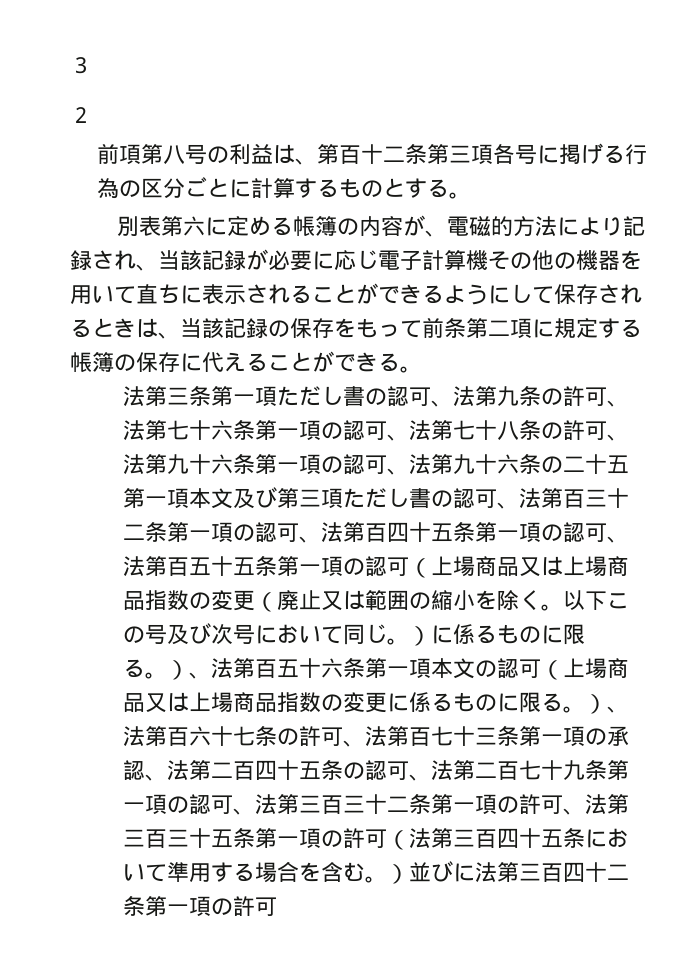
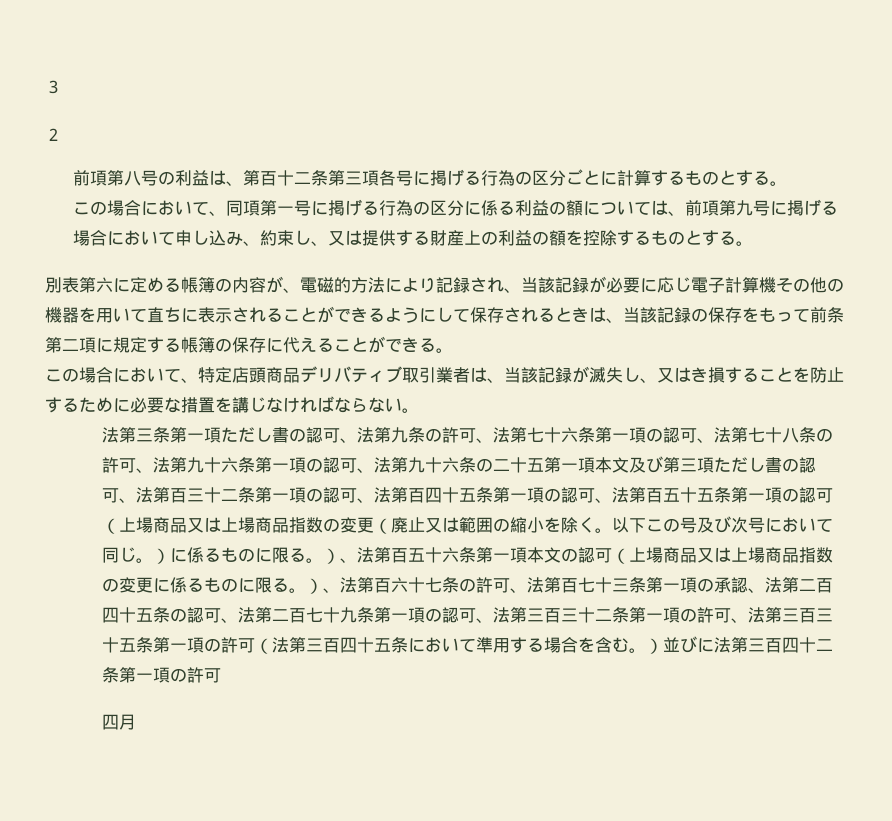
(471, 195) none -> [73,199,839,216] [73,230,754,246] // この場合において、同項第一号に掲げる行為の区分に係る利益の額については、前項第九号に掲げる場合において申し込み、約束し、又は提供する財産上の利益の額を控除するものとする。
(422, 369) none -> [45,366,844,383] [45,396,419,413] // この場合において、特定店頭商品デリバティブ取引業者は、当該記録が滅失し、又はき損することを防止するために必要な措置を講じなければならない。
(278, 906) none -> [101,714,136,730] // 四月

